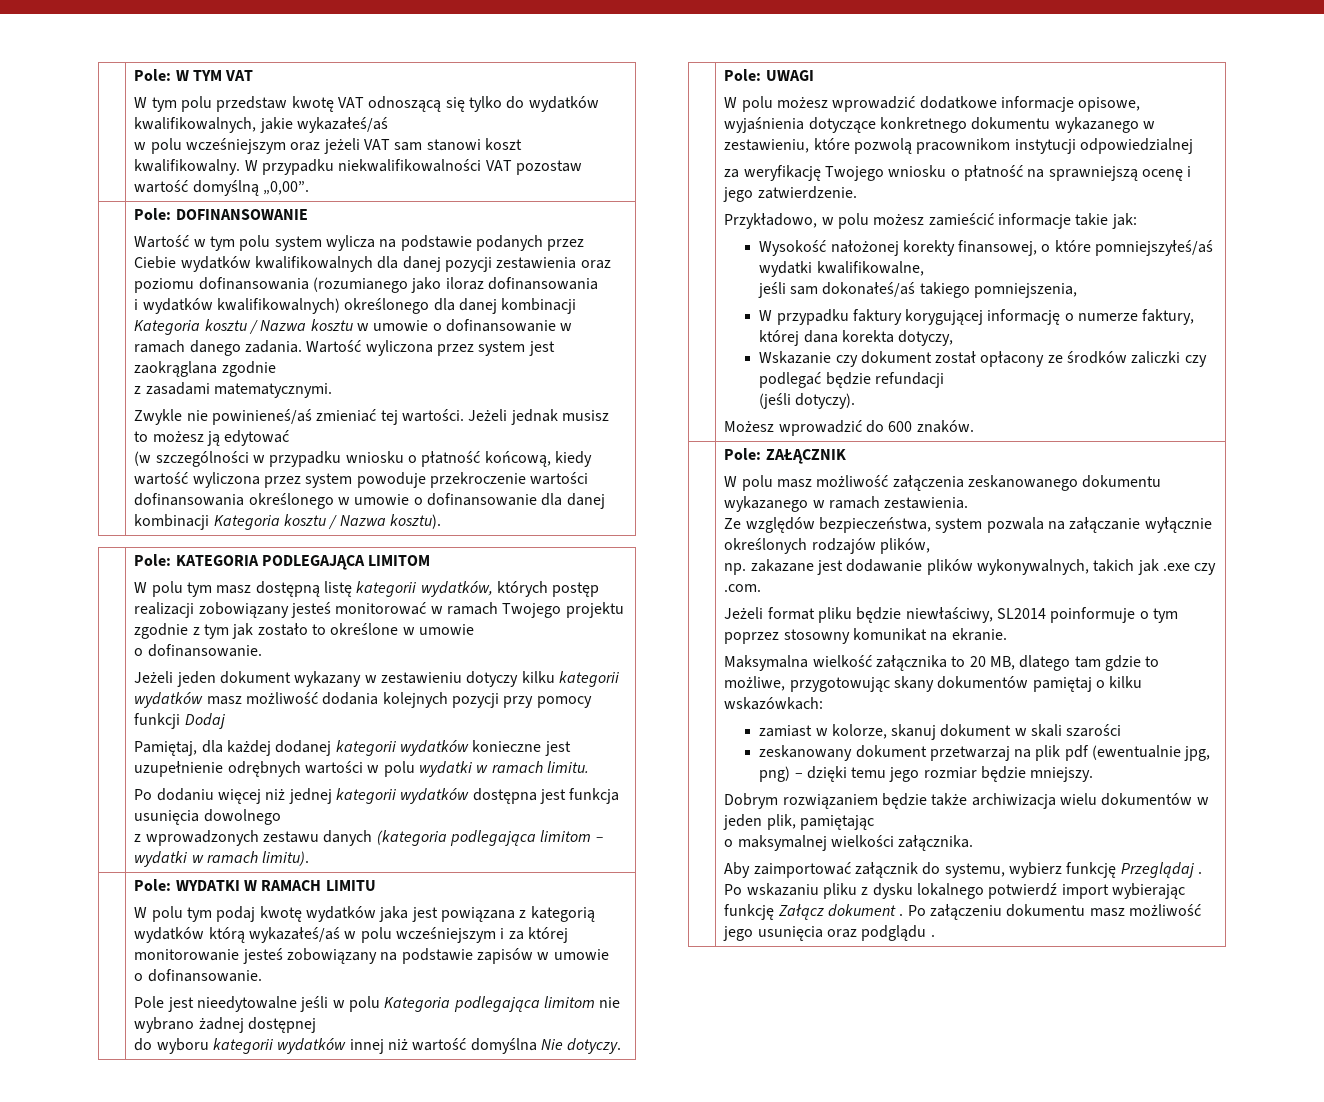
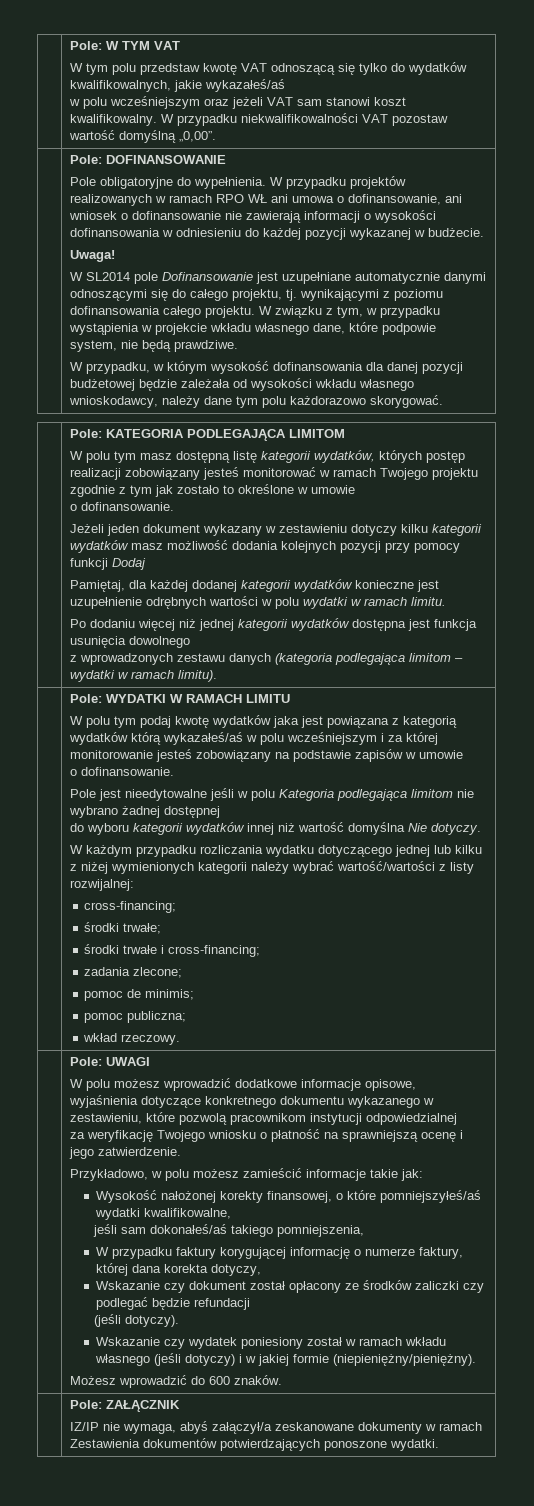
[134,235,585,251] [134,256,611,272] [134,277,599,293] [134,298,577,314] [134,319,573,335] [134,340,555,356] [134,361,276,377] [134,382,333,398] [134,409,609,425] [134,430,290,446] [134,451,592,467] [134,472,589,488] [134,493,605,509] [134,514,442,530] Wartość w tym polu system wylicza na podstawie podanych przez Ciebie wydatków kwalifikowalnych dla danej pozycji zestawienia oraz poziomu dofinansowania (rozumianego jako iloraz dofinansowania // i wydatków kwalifikowalnych) określonego dla danej kombinacji Kategoria kosztu / Nazwa kosztu w umowie o dofinansowanie w ramach danego zadania. Wartość wyliczona przez system jest zaokrąglana zgodnie // z zasadami matematycznymi. // Zwykle nie powinieneś/aś zmieniać tej wartości. Jeżeli jednak musisz to możesz ją edytować // (w szczególności w przypadku wniosku o płatność końcową, kiedy wartość wyliczona przez system powoduje przekroczenie wartości dofinansowania określonego w umowie o dofinansowanie dla danej kombinacji Kategoria kosztu / Nazwa kosztu). -> [70,176,407,189] [70,194,463,206] [69,210,437,223] [70,228,485,240] [70,250,116,262] [70,272,487,284] [70,289,444,301] [70,306,441,318] [69,322,437,335] [70,340,239,352] [70,361,464,374] [70,378,415,391] [69,395,444,408] Pole obligatoryjne do wypełnienia. W przypadku projektów realizowanych w ramach RPO WŁ ani umowa o dofinansowanie, ani wniosek o dofinansowanie nie zawierają informacji o wysokości dofinansowania w odniesieniu do każdej pozycji wykazanej w budżecie. // Uwaga! // W SL2014 pole Dofinansowanie jest uzupełniane automatycznie danymi odnoszącymi się do całego projektu, tj. wynikającymi z poziomu dofinansowania całego projektu. W związku z tym, w przypadku wystąpienia w projekcie wkładu własnego dane, które podpowie system, nie będą prawdziwe. // W przypadku, w którym wysokość dofinansowania dla danej pozycji budżetowej będzie zależała od wysokości wkładu własnego wnioskodawcy, należy dane tym polu każdorazowo skorygować.
(622, 1046) none -> [70,845,483,857] [70,861,475,874] [70,879,135,891] [84,901,177,913] [84,922,162,934] [84,944,261,957] [84,967,183,978] [84,989,195,1001] [84,1011,187,1023] [83,1033,181,1045] // W każdym przypadku rozliczania wydatku dotyczącego jednej lub kilku z niżej wymienionych kategorii należy wybrać wartość/wartości z listy rozwijalnej: // cross-financing; // środki trwałe; // środki trwałe i cross-financing; // zadania zlecone; // pomoc de minimis; // pomoc publiczna; // wkład rzeczowy.
(856, 401) none -> [96,1337,447,1349] [95,1353,477,1366] // Wskazanie czy wydatek poniesiony został w ramach wkładu własnego (jeśli dotyczy) i w jakiej formie (niepieniężny/pieniężny).
[724,475,1162,491] [724,496,969,512] [724,517,1212,533] [724,538,931,554] [724,559,1217,575] [724,584,762,592] [724,607,1178,623] [724,628,1007,644] [724,655,1160,671] [724,676,1143,692] [724,697,824,710] [759,724,1122,740] [759,745,1211,761] [759,766,1094,782] [724,793,1209,809] [723,814,875,830] [724,835,974,851] [724,862,1202,878] [724,883,1185,899] [724,904,1201,920] [723,925,935,941] W polu masz możliwość załączenia zeskanowanego dokumentu wykazanego w ramach zestawienia. // Ze względów bezpieczeństwa, system pozwala na załączanie wyłącznie określonych rodzajów plików, // np. zakazane jest dodawanie plików wykonywalnych, takich jak .exe czy .com. // Jeżeli format pliku będzie niewłaściwy, SL2014 poinformuje o tym poprzez stosowny komunikat na ekranie. // Maksymalna wielkość załącznika to 20 MB, dlatego tam gdzie to możliwe, przygotowując skany dokumentów pamiętaj o kilku wskazówkach: // zamiast w kolorze, skanuj dokument w skali szarości // zeskanowany dokument przetwarzaj na plik pdf (ewentualnie jpg, png) – dzięki temu jego rozmiar będzie mniejszy. // Dobrym rozwiązaniem będzie także archiwizacja wielu dokumentów w jeden plik, pamiętając // o maksymalnej wielkości załącznika. // Aby zaimportować załącznik do systemu, wybierz funkcję Przeglądaj . Po wskazaniu pliku z dysku lokalnego potwierdź import wybierając funkcję Załącz dokument . Po załączeniu dokumentu masz możliwość jego usunięcia oraz podglądu . -> [70,1421,483,1434] [70,1438,440,1451] IZ/IP nie wymaga, abyś załączył/a zeskanowane dokumenty w ramach Zestawienia dokumentów potwierdzających ponoszone wydatki.

